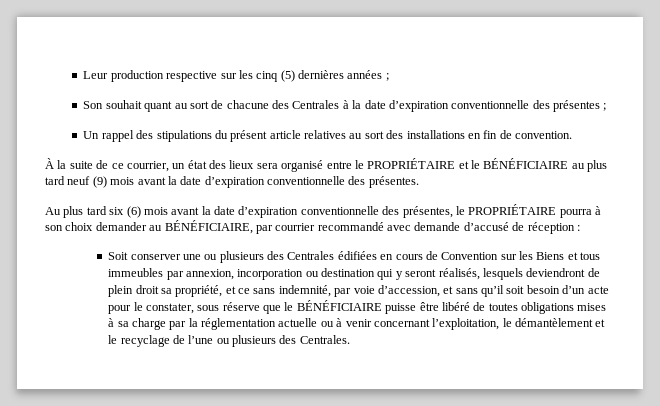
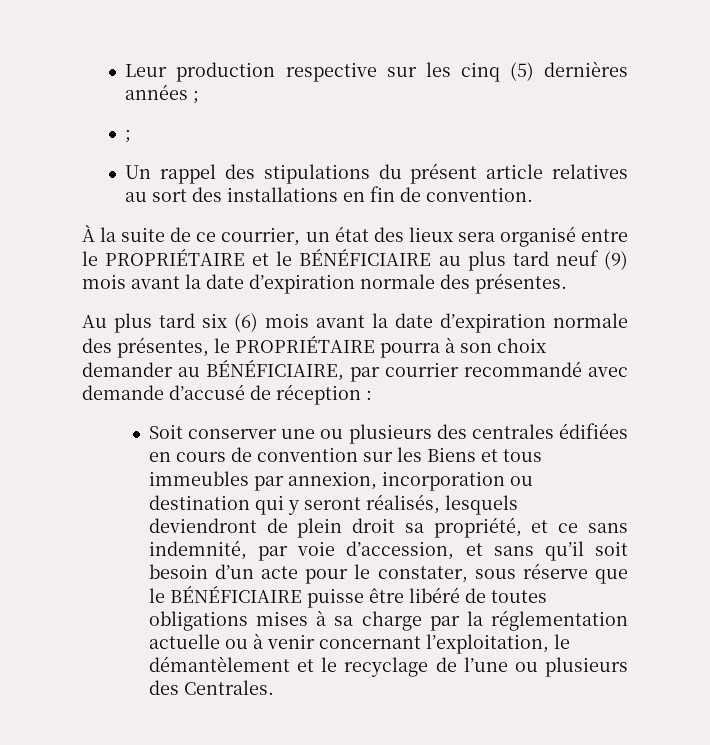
[83,100,601,112] Son souhait quant au sort de chacune des Centrales à la date d’expiration conventionnelle des présentes -> (200, 97) none
[267,176,345,185] conventionnelle -> [360,274,435,289] normale
[300,206,379,215] conventionnelle -> [553,313,628,328] normale
[287,251,335,260] Centrales -> [471,424,554,439] centrales
[441,252,499,260] Convention -> [256,447,358,462] convention

